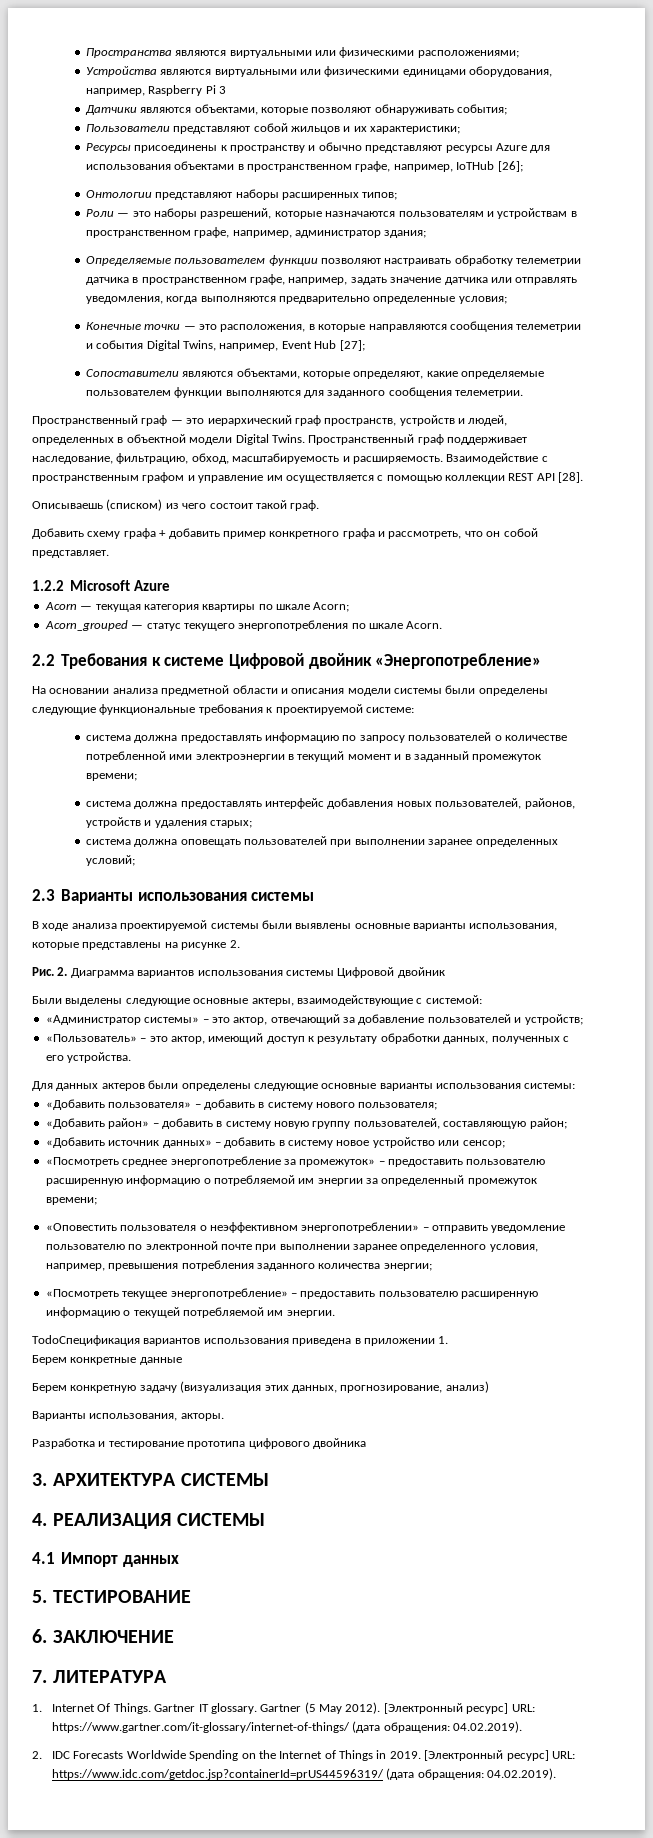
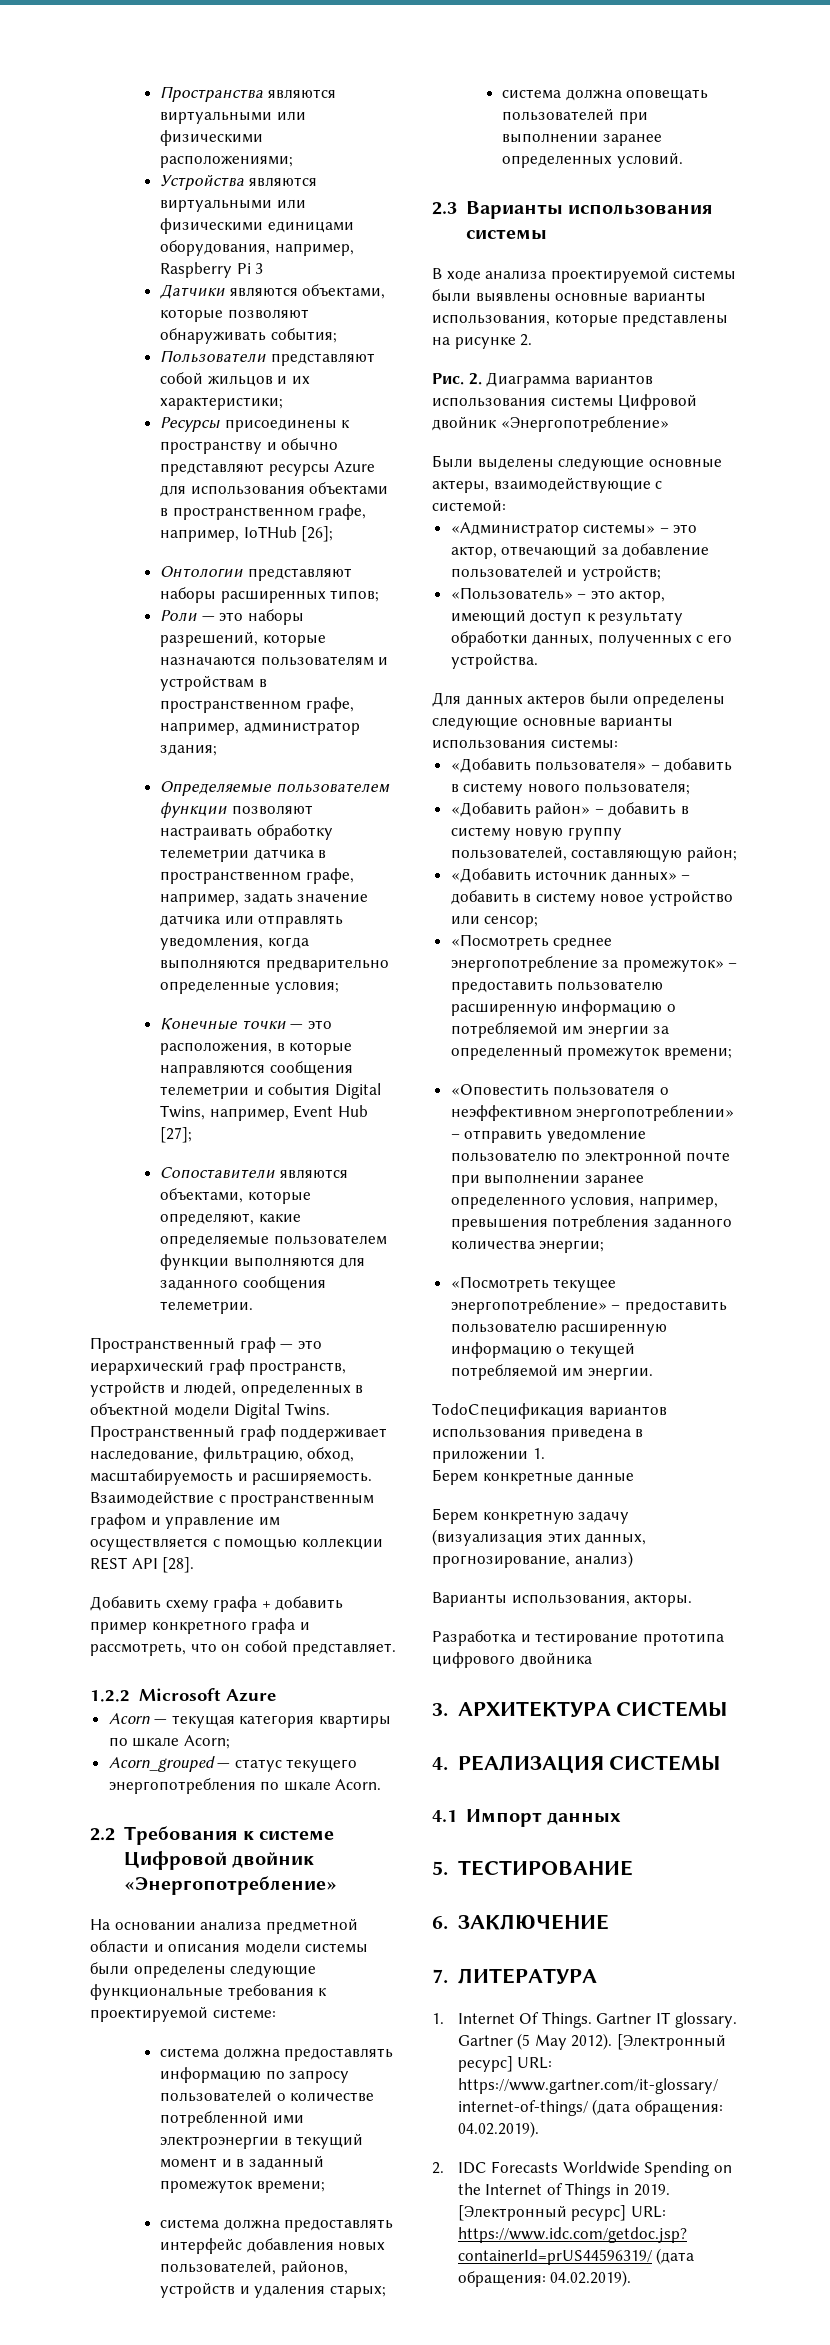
[32,499,320,511] // Описываешь (списком) из чего состоит такой граф. -> (195, 1565) none
[85,855,135,866] условий; -> [616,152,683,168] условий.
(445, 972) none -> [500,416,669,432] «Энергопотребление»

